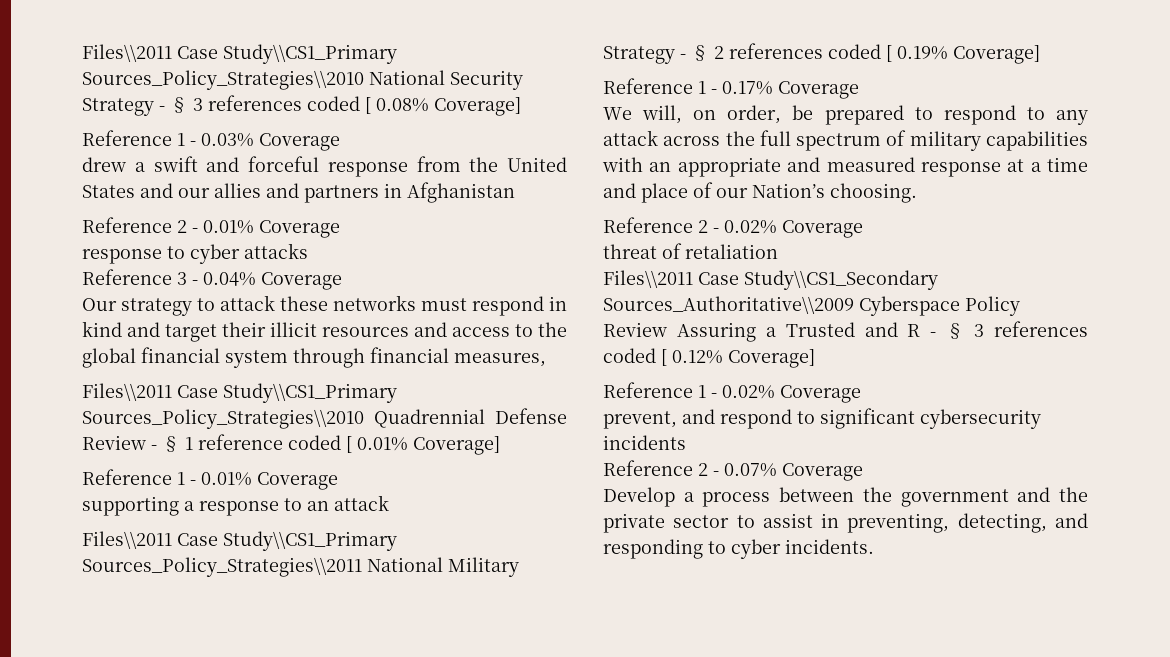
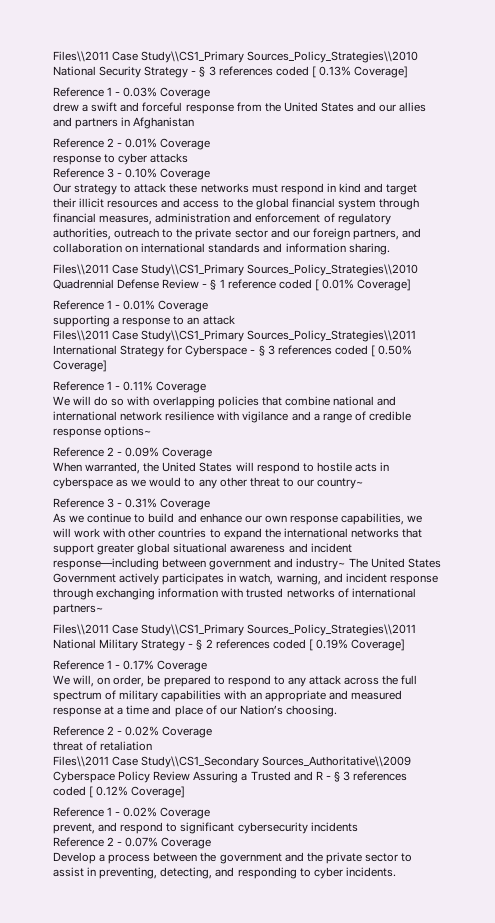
[376,98,429,112] 0.08% -> [318,66,351,76] 0.13%
[203,272,256,286] 0.04% -> [125,168,158,178] 0.10%
(546, 360) none -> [155,213,391,225] [53,228,422,240] [53,243,390,255] administration and enforcement of regulatory authorities, outreach to the private sector and our foreign partners, and collaboration on international standards and information sharing.
(389, 503) none -> [53,330,417,342] [53,345,413,357] [53,360,107,372] [53,381,207,393] [53,396,397,408] [53,411,411,423] [53,426,152,438] [53,447,213,459] [53,462,390,474] [53,477,364,489] [53,498,211,510] [53,513,423,525] [53,528,423,540] [53,543,352,555] [53,558,441,570] [53,573,438,585] [53,588,416,600] [53,604,103,615] // Files\\2011 Case Study\\CS1_Primary Sources_Policy_Strategies\\2011 International Strategy for Cyberspace - § 3 references coded [ 0.50% Coverage] // Reference 1 - 0.11% Coverage // We will do so with overlapping policies that combine national and international network resilience with vigilance and a range of credible response options~ // Reference 2 - 0.09% Coverage // When warranted, the United States will respond to hostile acts in cyberspace as we would to any other threat to our country~ // Reference 3 - 0.31% Coverage // As we continue to build and enhance our own response capabilities, we will work with other countries to expand the international networks that support greater global situational awareness and incident response—including between government and industry~ The United States Government actively participates in watch, warning, and incident response through exchanging information with trusted networks of international partners~

